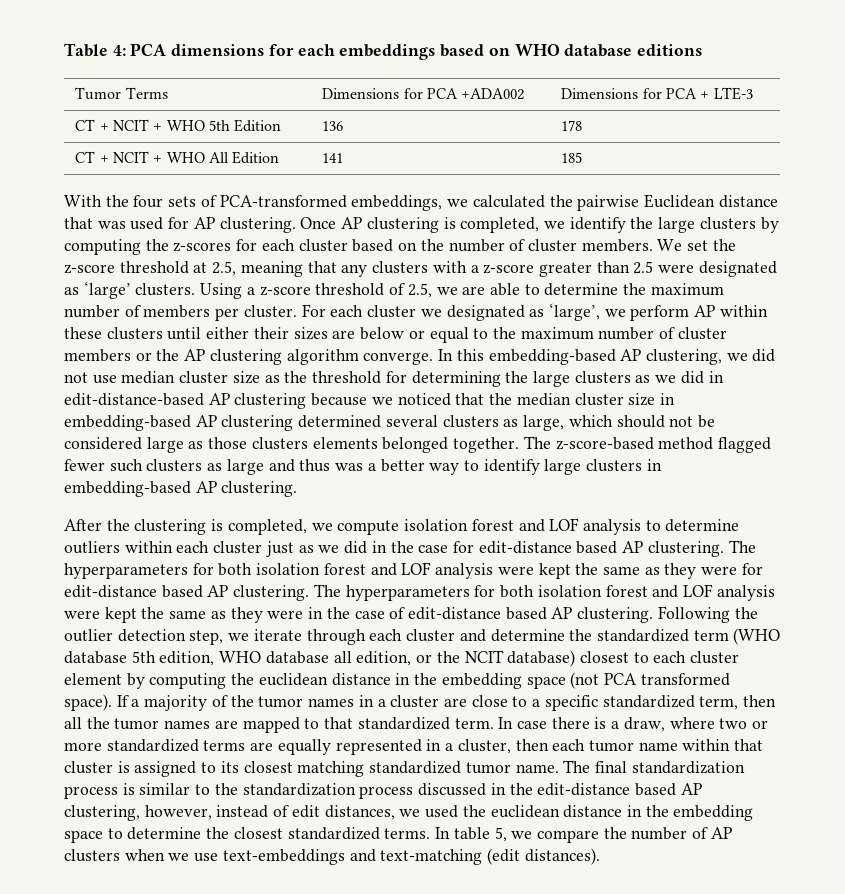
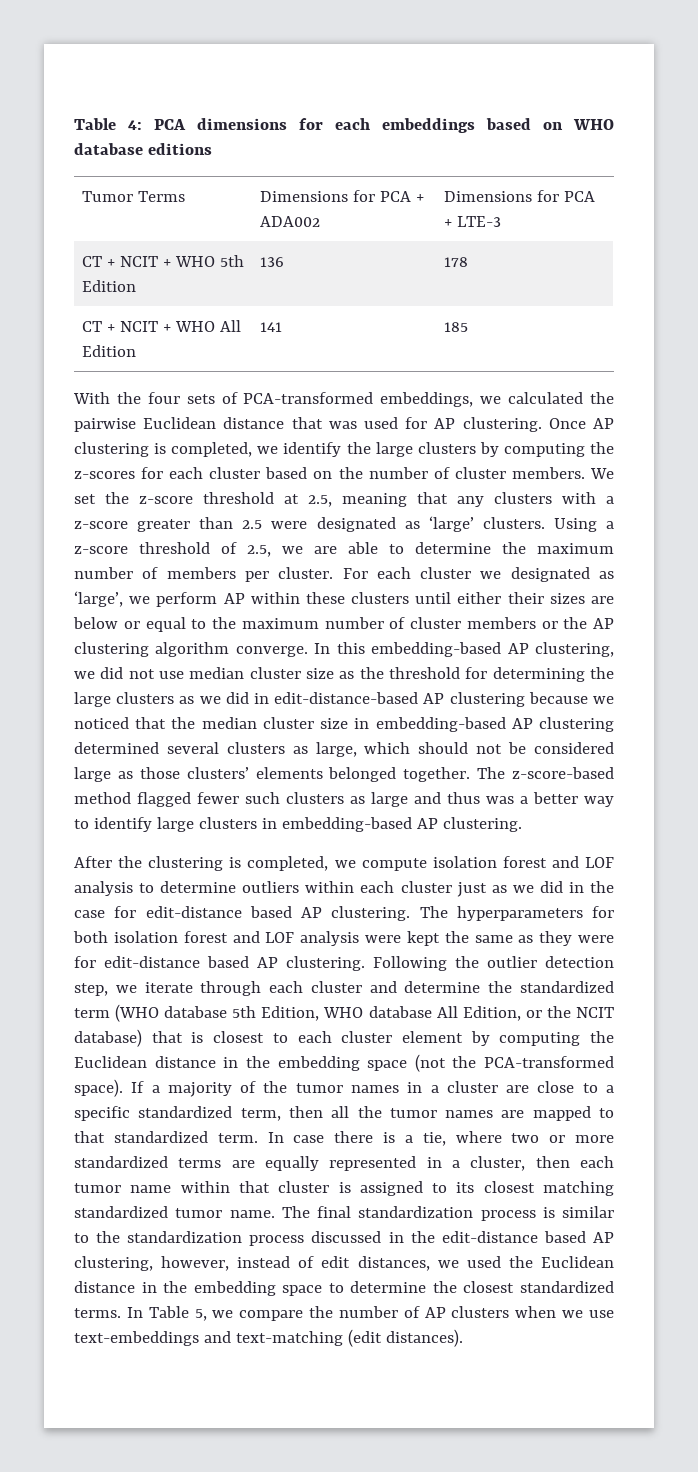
[461,88,525,100] +ADA002 -> [416,194,425,202] [260,216,321,227] + ADA002
[251,437,308,450] clusters -> [186,767,249,779] clusters’
[313,584,775,601] [64,607,654,623] The hyperparameters for both isolation forest and LOF analysis were kept the same as they were in the case of edit-distance based AP clustering. -> (365, 963) none
[159,651,412,666] edition, WHO database all edition, -> [261,1006,521,1021] Edition, WHO database All Edition,
(576, 658) none -> [151,1031,204,1043] that is
[258,673,328,686] euclidean -> [74,1056,147,1068] Euclidean
[603,673,730,686] PCA transformed -> [452,1056,614,1068] the PCA-transformed
[623,717,665,732] draw, -> [422,1132,446,1146] tie,
[490,805,560,818] euclidean -> [540,1256,614,1268] Euclidean
[453,827,490,840] table -> [148,1306,189,1318] Table

